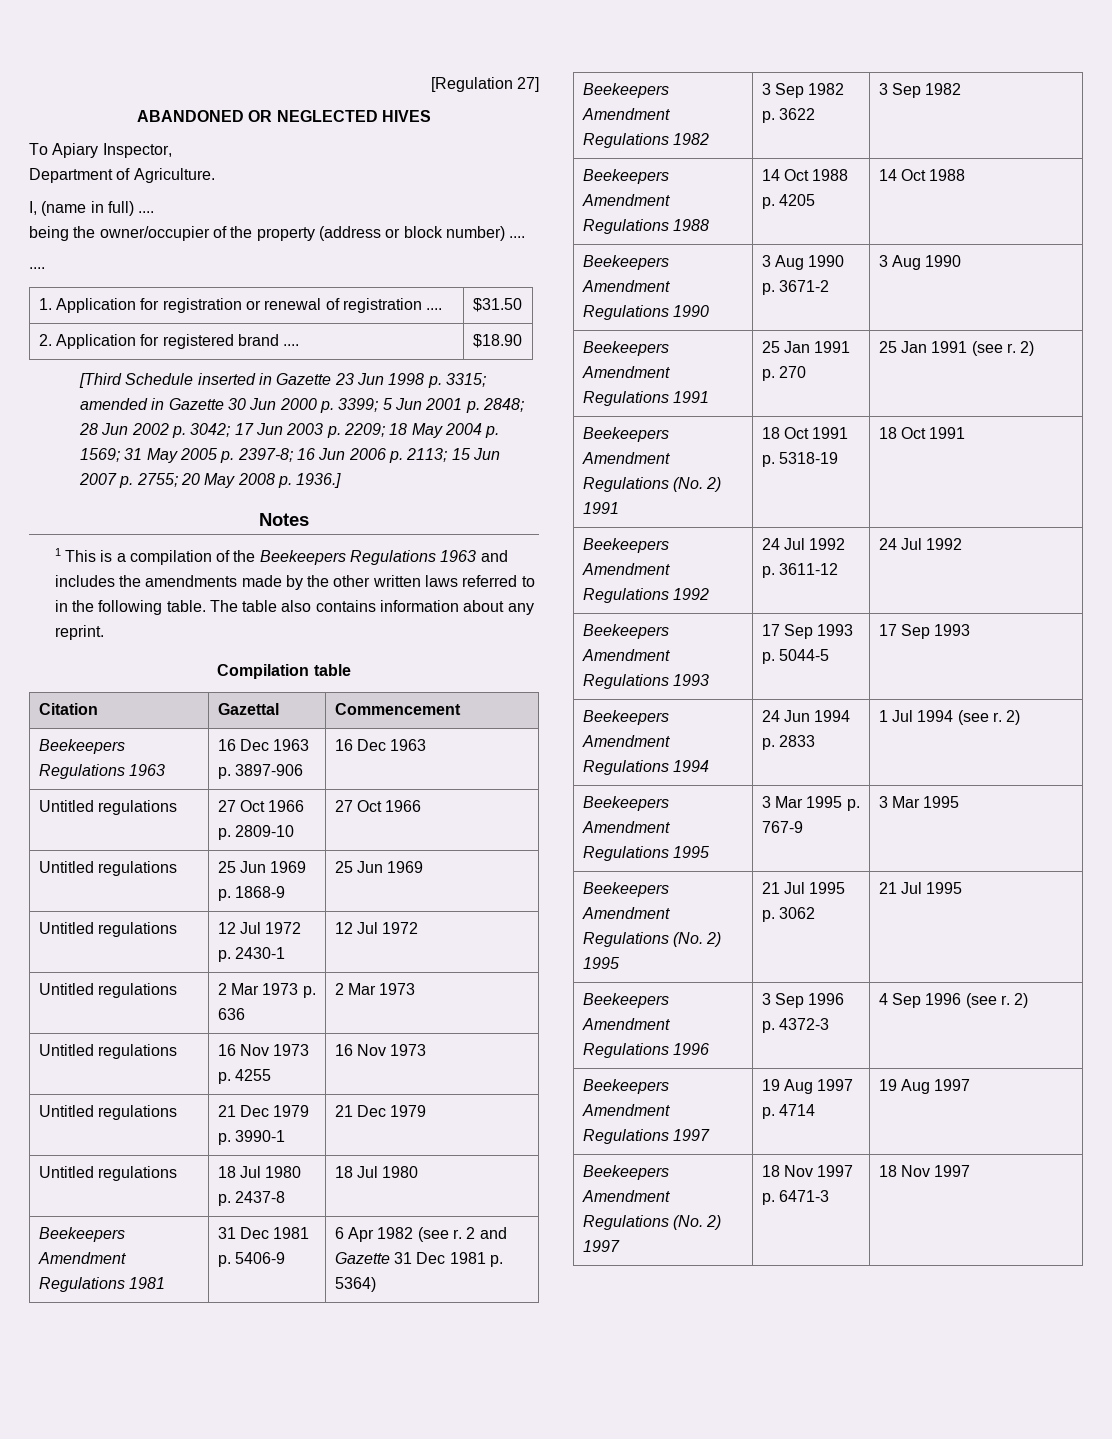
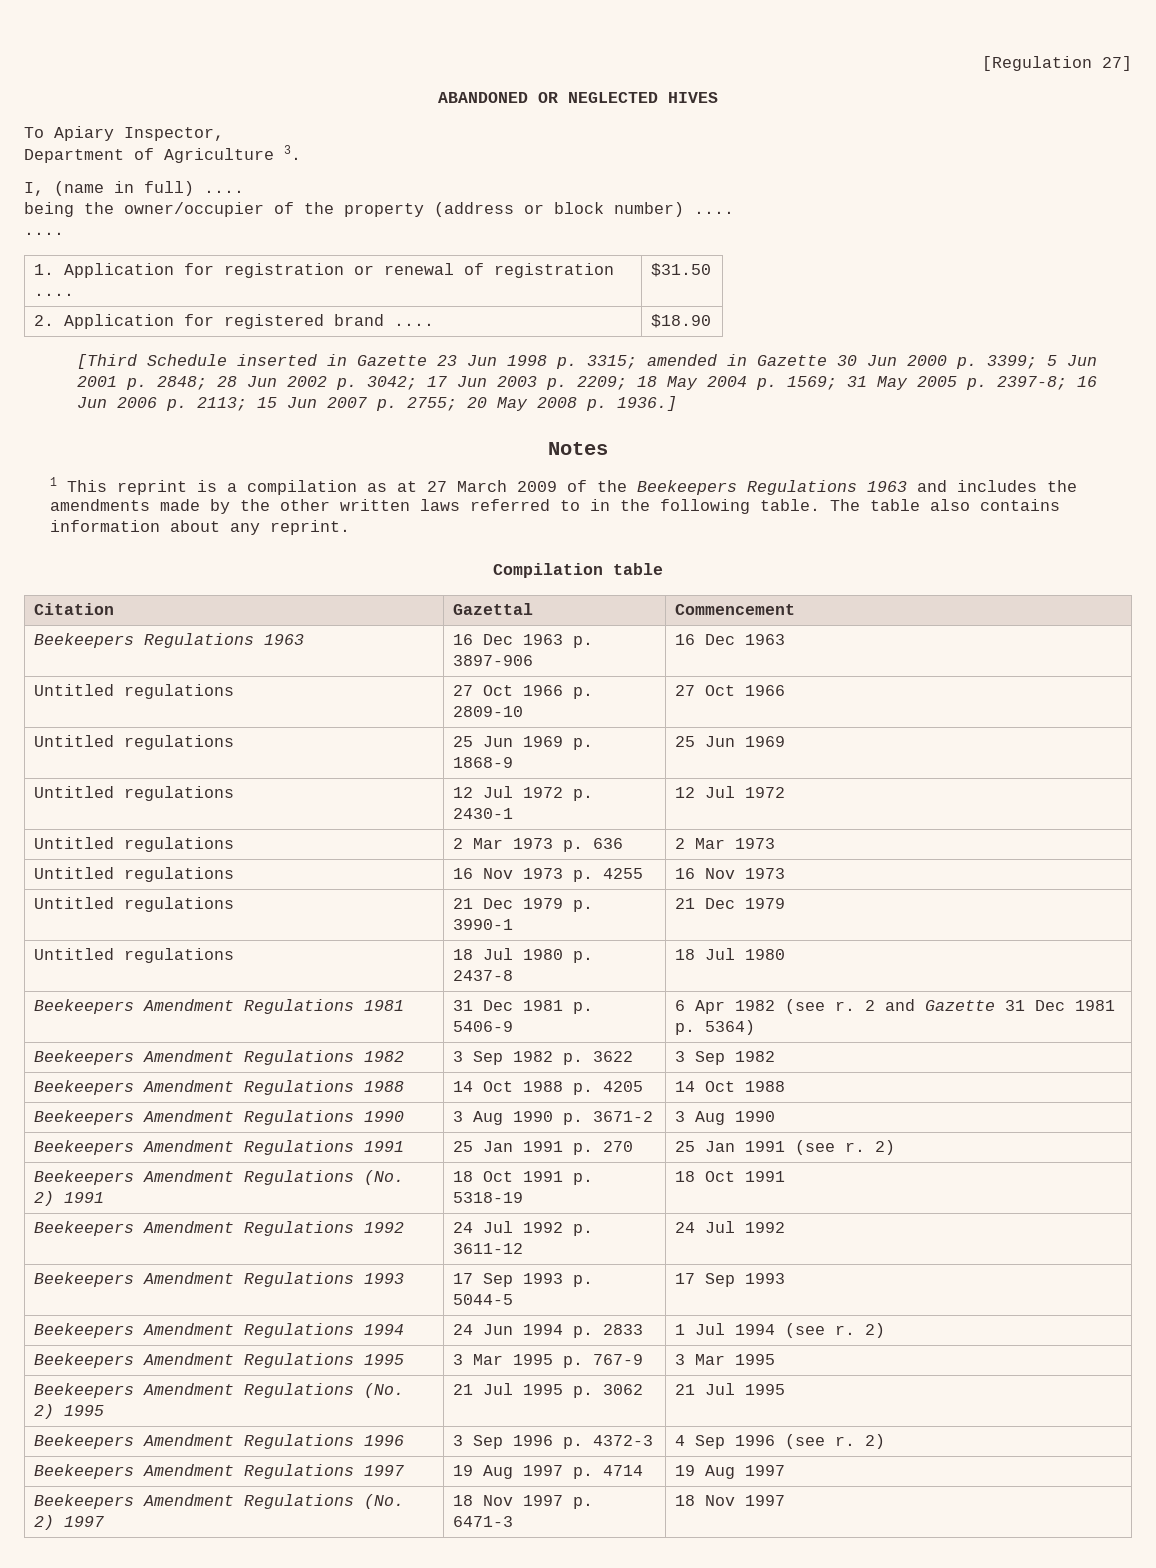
[133,168,215,183] Agriculture. -> [164,145,301,163] Agriculture 3.
(96, 556) none -> [117,480,188,495] reprint
(212, 557) none -> [367,480,558,492] as at 27 March 2009

